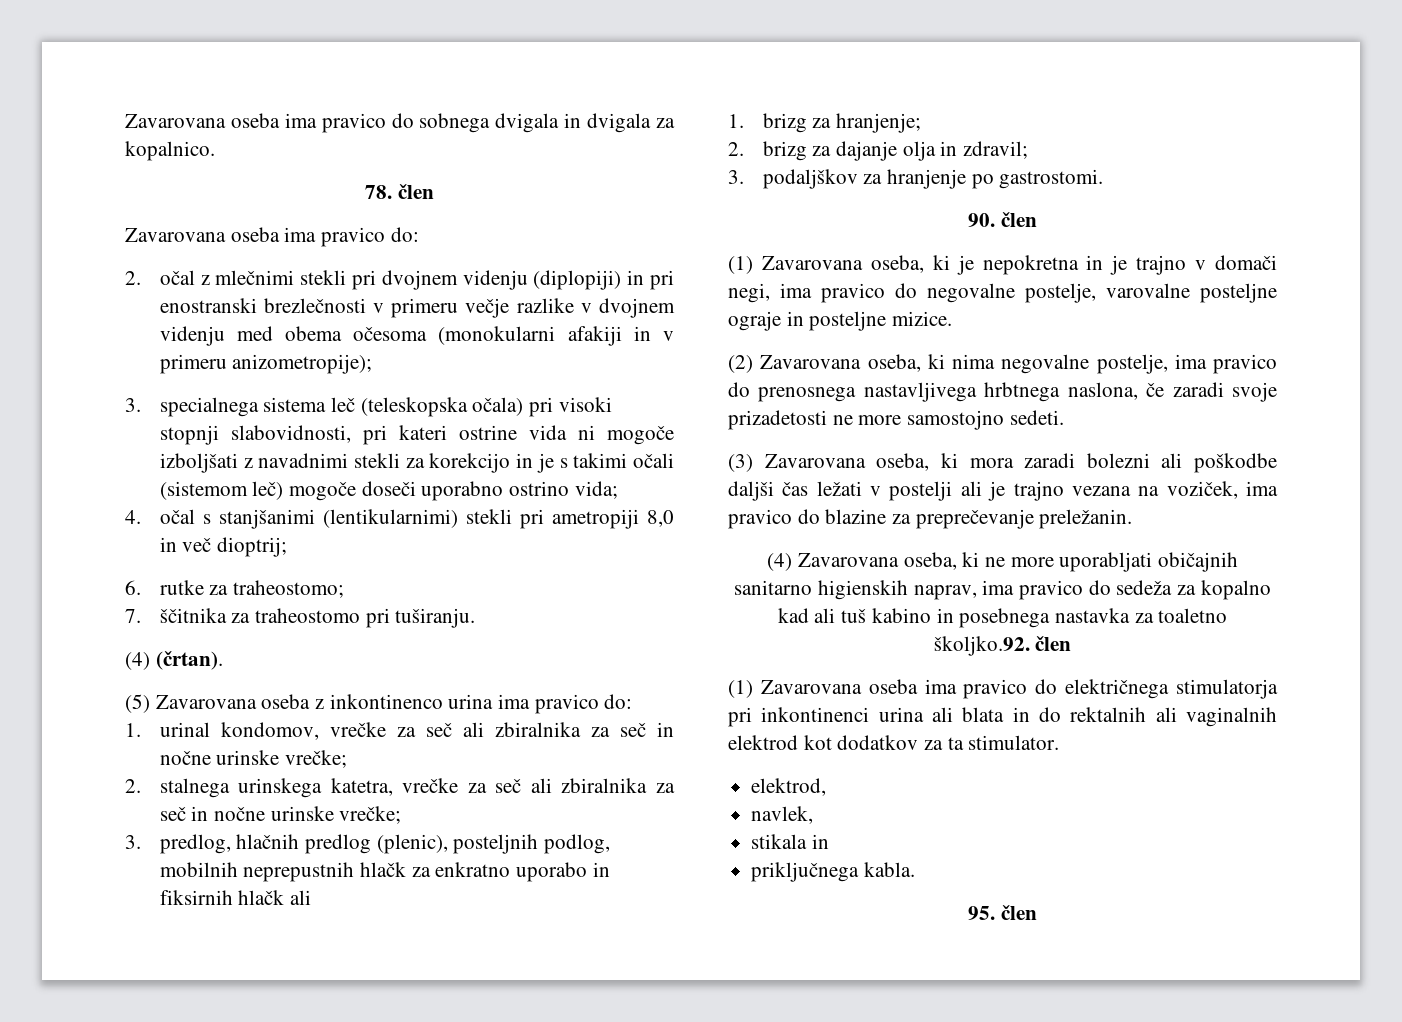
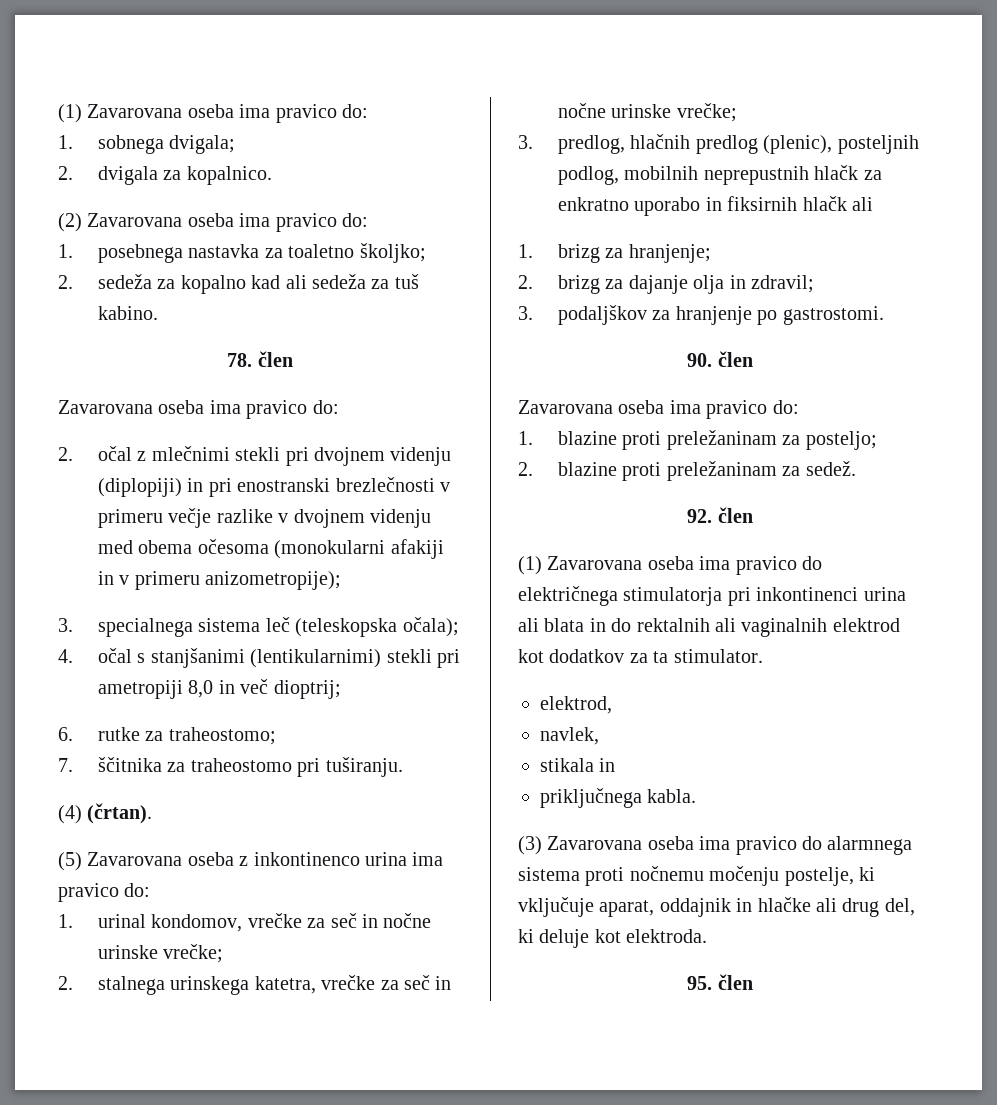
[125,113,676,133] [125,141,215,161] Zavarovana oseba ima pravico do sobnega dvigala in dvigala za kopalnico. -> [58,104,368,123] [58,135,236,154] [58,166,272,185] [58,213,368,232] [58,243,426,263] [58,274,419,294] [97,306,158,320] (1) Zavarovana oseba ima pravico do: // 1. sobnega dvigala; // 2. dvigala za kopalnico. // (2) Zavarovana oseba ima pravico do: // 1. posebnega nastavka za toaletno školjko; // 2. sedeža za kopalno kad ali sedeža za tuš kabino.
[472,397,612,417] [159,425,674,445] [159,453,674,473] [159,481,618,501] očala) pri visoki stopnji slabovidnosti, pri kateri ostrine vida ni mogoče izboljšati z navadnimi stekli za korekcijo in je s takimi očali (sistemom leč) mogoče doseči uporabno ostrino vida; -> [402,617,459,637] očala);
[462,722,646,737] ali zbiralnika za seč -> (357, 920) none
[530,778,675,793] [159,807,186,821] ali zbiralnika za seč -> (430, 982) none
[728,255,1277,275] [728,283,1277,303] [728,311,953,331] [728,354,1277,374] [728,382,1277,402] [728,410,1064,430] [728,453,1277,473] [728,481,1278,501] [728,509,1133,529] [767,552,1238,572] [734,580,1271,600] [777,608,1228,628] [933,636,1030,656] (1) Zavarovana oseba, ki je nepokretna in je trajno v domači negi, ima pravico do negovalne postelje, varovalne posteljne ograje in posteljne mizice. // (2) Zavarovana oseba, ki nima negovalne postelje, ima pravico do prenosnega nastavljivega hrbtnega naslona, če zaradi svoje prizadetosti ne more samostojno sedeti. // (3) Zavarovana oseba, ki mora zaradi bolezni ali poškodbe daljši čas ležati v postelji ali je trajno vezana na voziček, ima pravico do blazine za preprečevanje preležanin. // (4) Zavarovana oseba, ki ne more uporabljati običajnih sanitarno higienskih naprav, ima pravico do sedeža za kopalno kad ali tuš kabino in posebnega nastavka za toaletno školjko.92. -> [518,400,799,419] [518,430,877,450] [518,461,856,481] [687,509,713,523] Zavarovana oseba ima pravico do: // 1. blazine proti preležaninam za posteljo; // 2. blazine proti preležaninam za sedež. // 92.
(915, 869) none -> [518,836,913,855] [518,866,875,886] [518,897,915,917] [518,929,708,948] // (3) Zavarovana oseba ima pravico do alarmnega sistema proti nočnemu močenju postelje, ki vključuje aparat, oddajnik in hlačke ali drug del, ki deluje kot elektroda.

